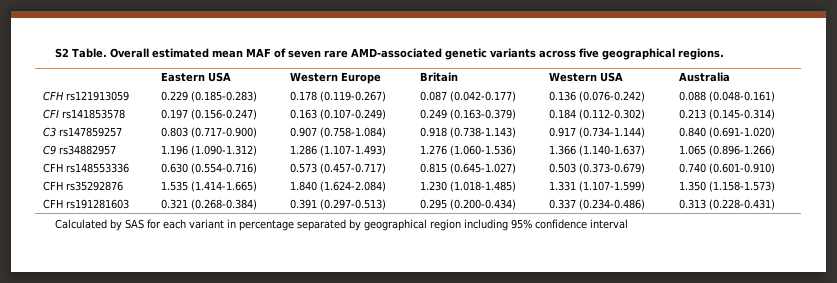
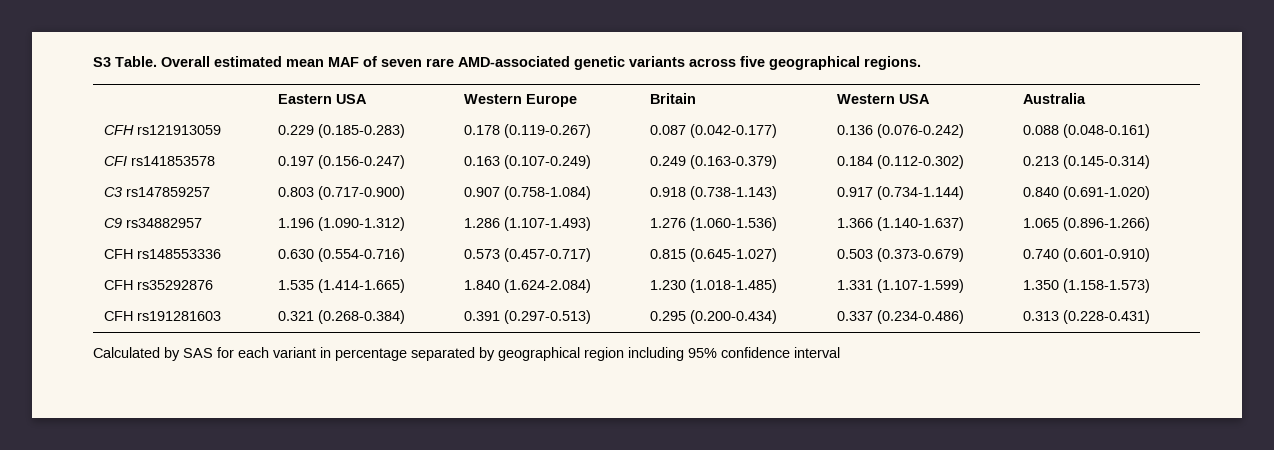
[54,48,69,58] S2 -> [93,57,111,67] S3

